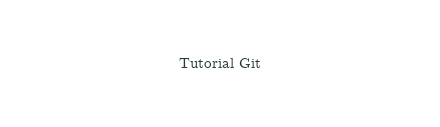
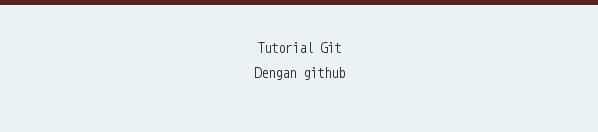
(261, 63) none -> [253,67,345,80] // Dengan github

